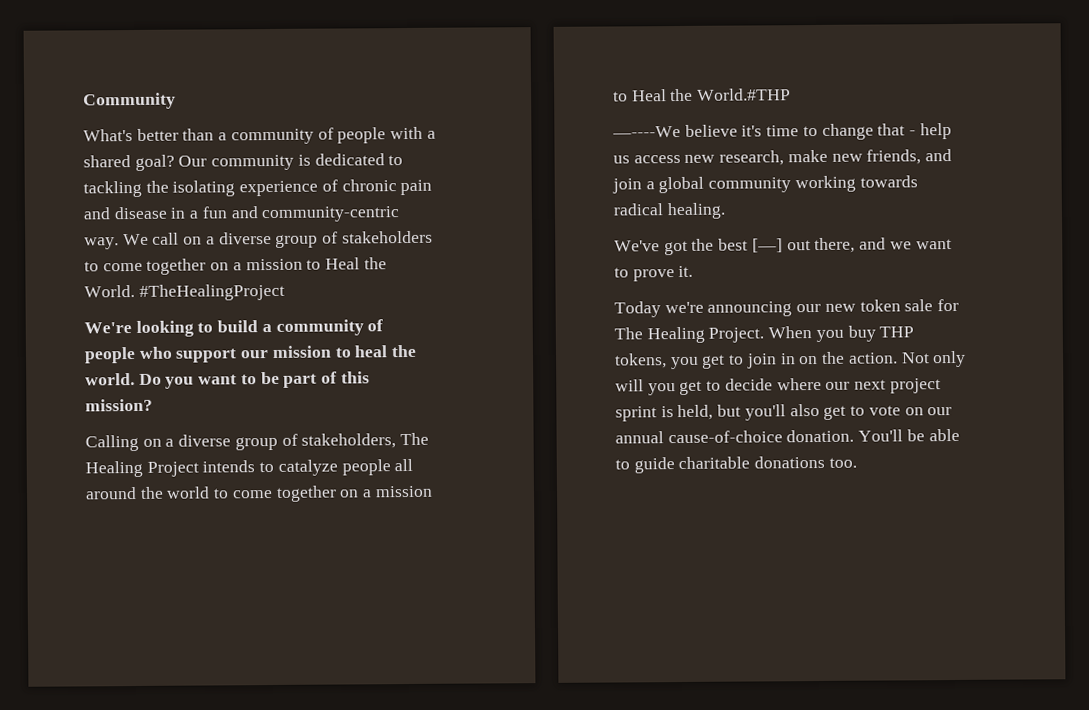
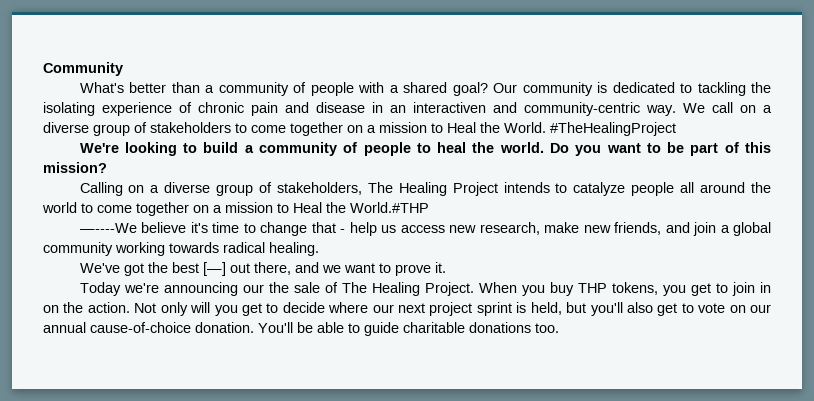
[189,206,227,219] a fun -> [390,102,486,113] an interactiven
[138,345,332,363] who support our mission -> (411, 149) none
[824,298,960,312] new token sale for -> [268,282,338,293] the sale of

